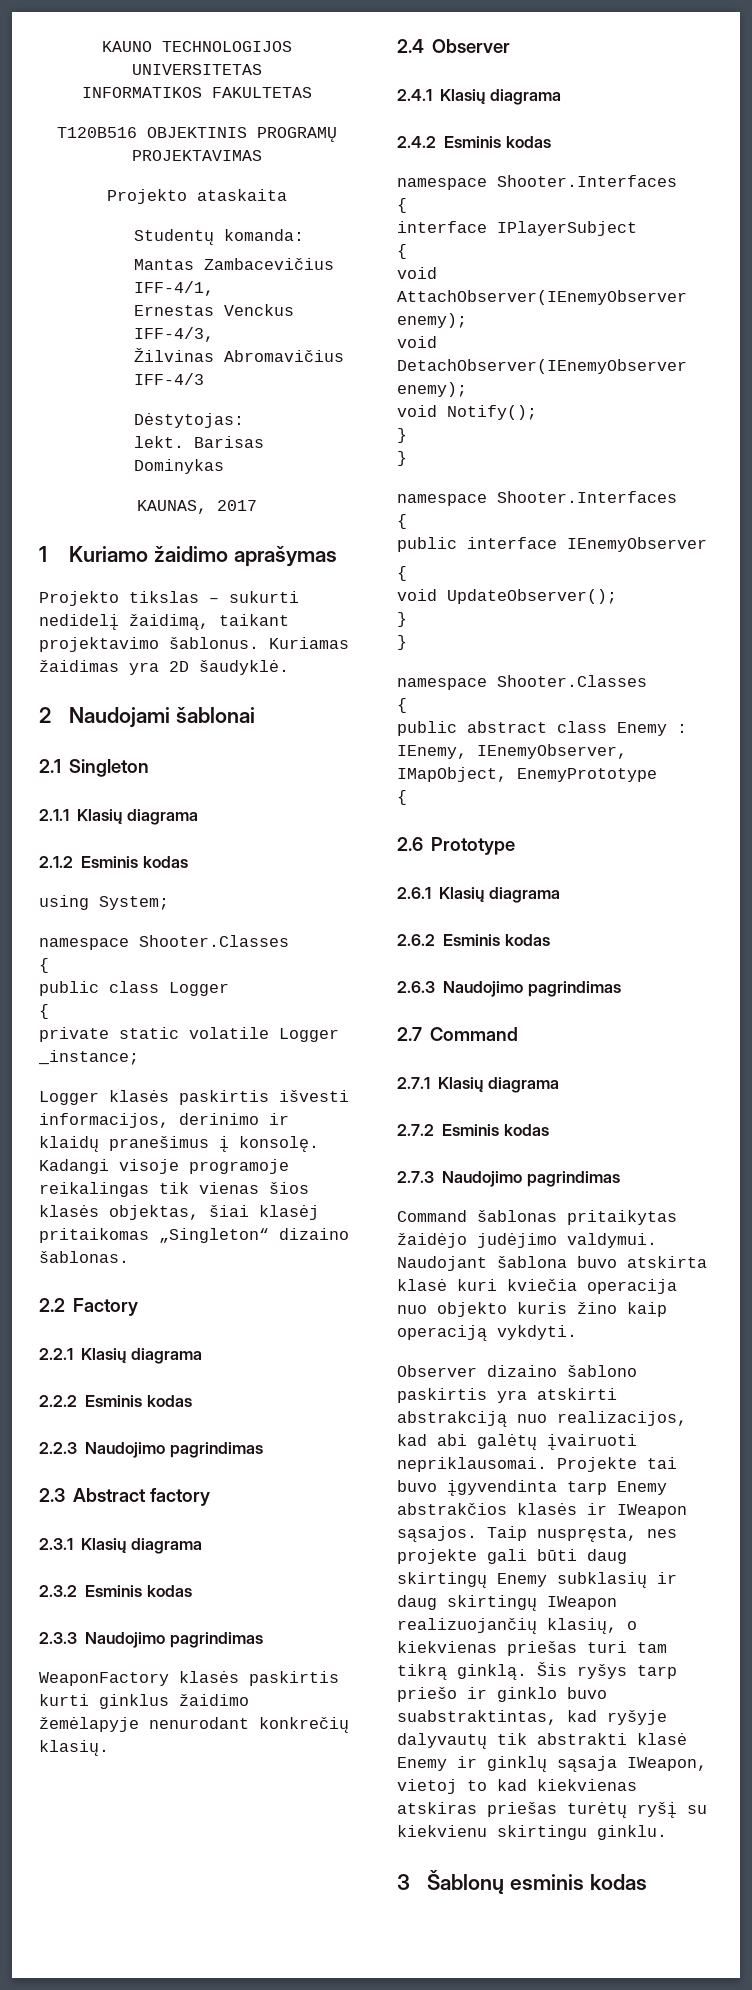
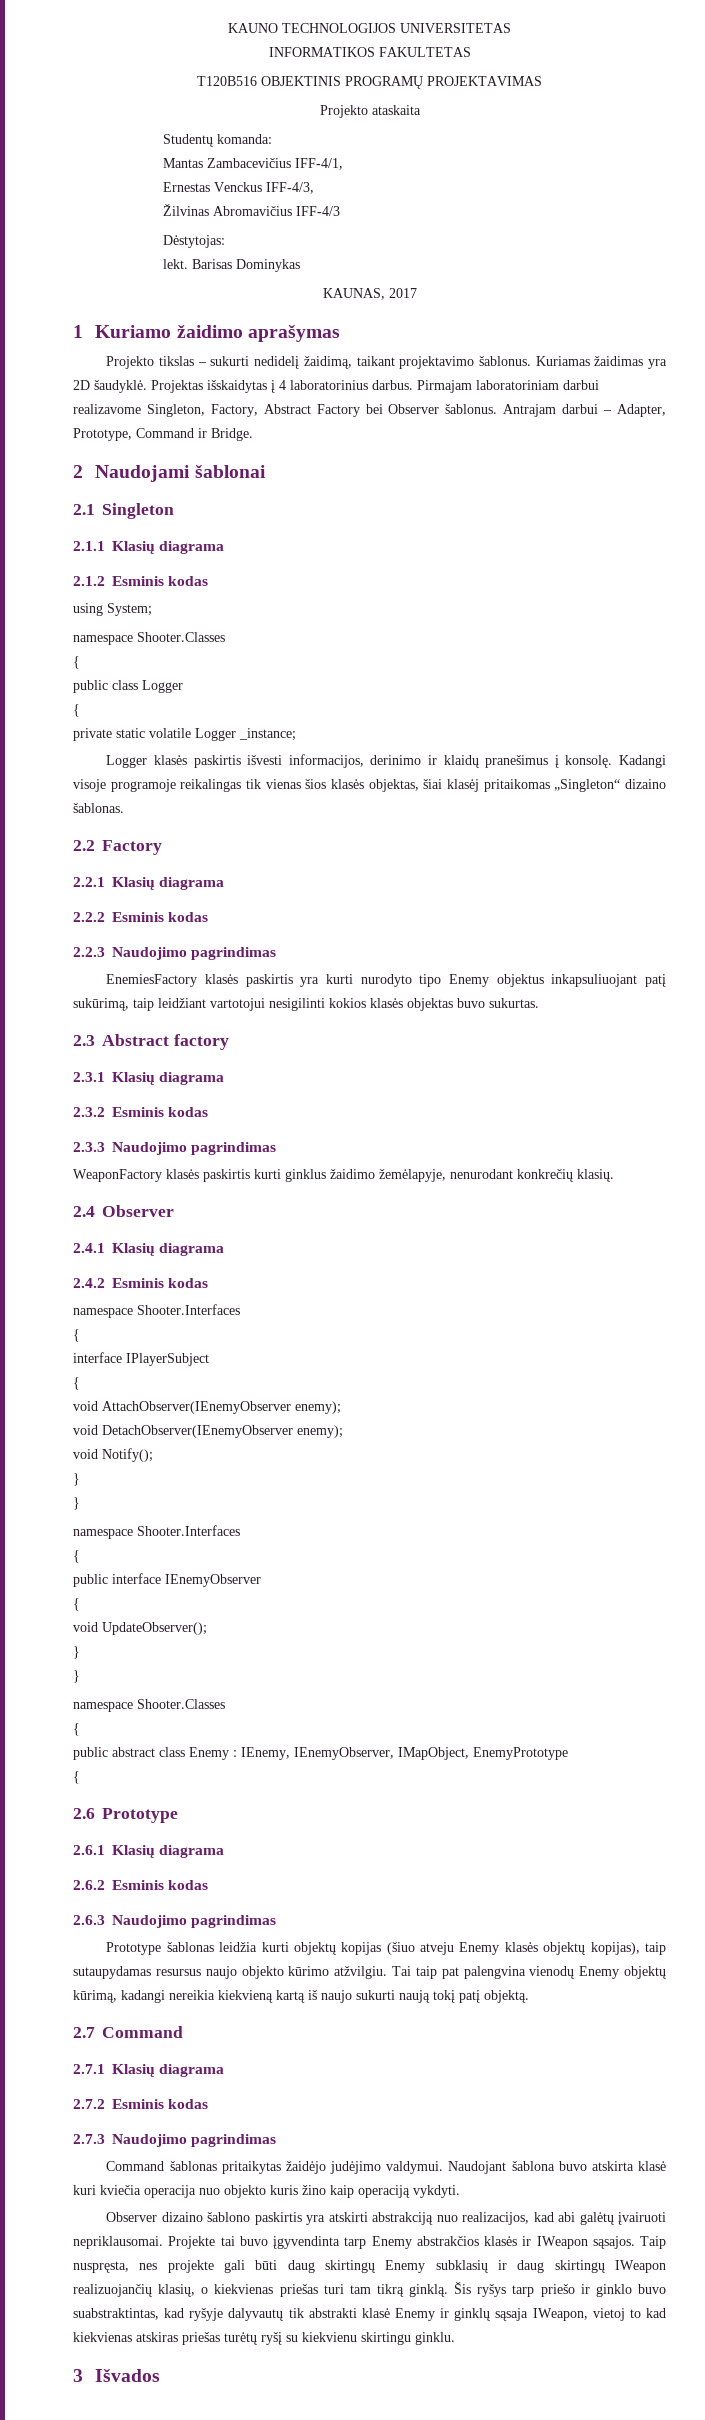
(289, 667) none -> [151,380,599,393] [73,404,666,417] [73,428,253,441] Projektas išskaidytas į 4 laboratorinius darbus. Pirmajam laboratoriniam darbui realizavome Singleton, Factory, Abstract Factory bei Observer šablonus. Antrajam darbui – Adapter, Prototype, Command ir Bridge.
(263, 1450) none -> [106,974,667,987] [73,998,539,1011] // EnemiesFactory klasės paskirtis yra kurti nurodyto tipo Enemy objektus inkapsuliuojant patį sukūrimą, taip leidžiant vartotojui nesigilinti kokios klasės objektas buvo sukurtas.
[39,1717,139,1732] žemėlapyje -> [379,1169,446,1182] žemėlapyje,
(621, 989) none -> [106,1942,666,1955] [73,1966,666,1979] [73,1990,529,2003] // Prototype šablonas leidžia kurti objektų kopijas (šiuo atveju Enemy klasės objektų kopijas), taip sutaupydamas resursus naujo objekto kūrimo atžvilgiu. Tai taip pat palengvina vienodų Enemy objektų kūrimą, kadangi nereikia kiekvieną kartą iš naujo sukurti naują tokį patį objektą.
[427,1870,647,1894] Šablonų esminis kodas -> [95,2369,161,2382] Išvados

